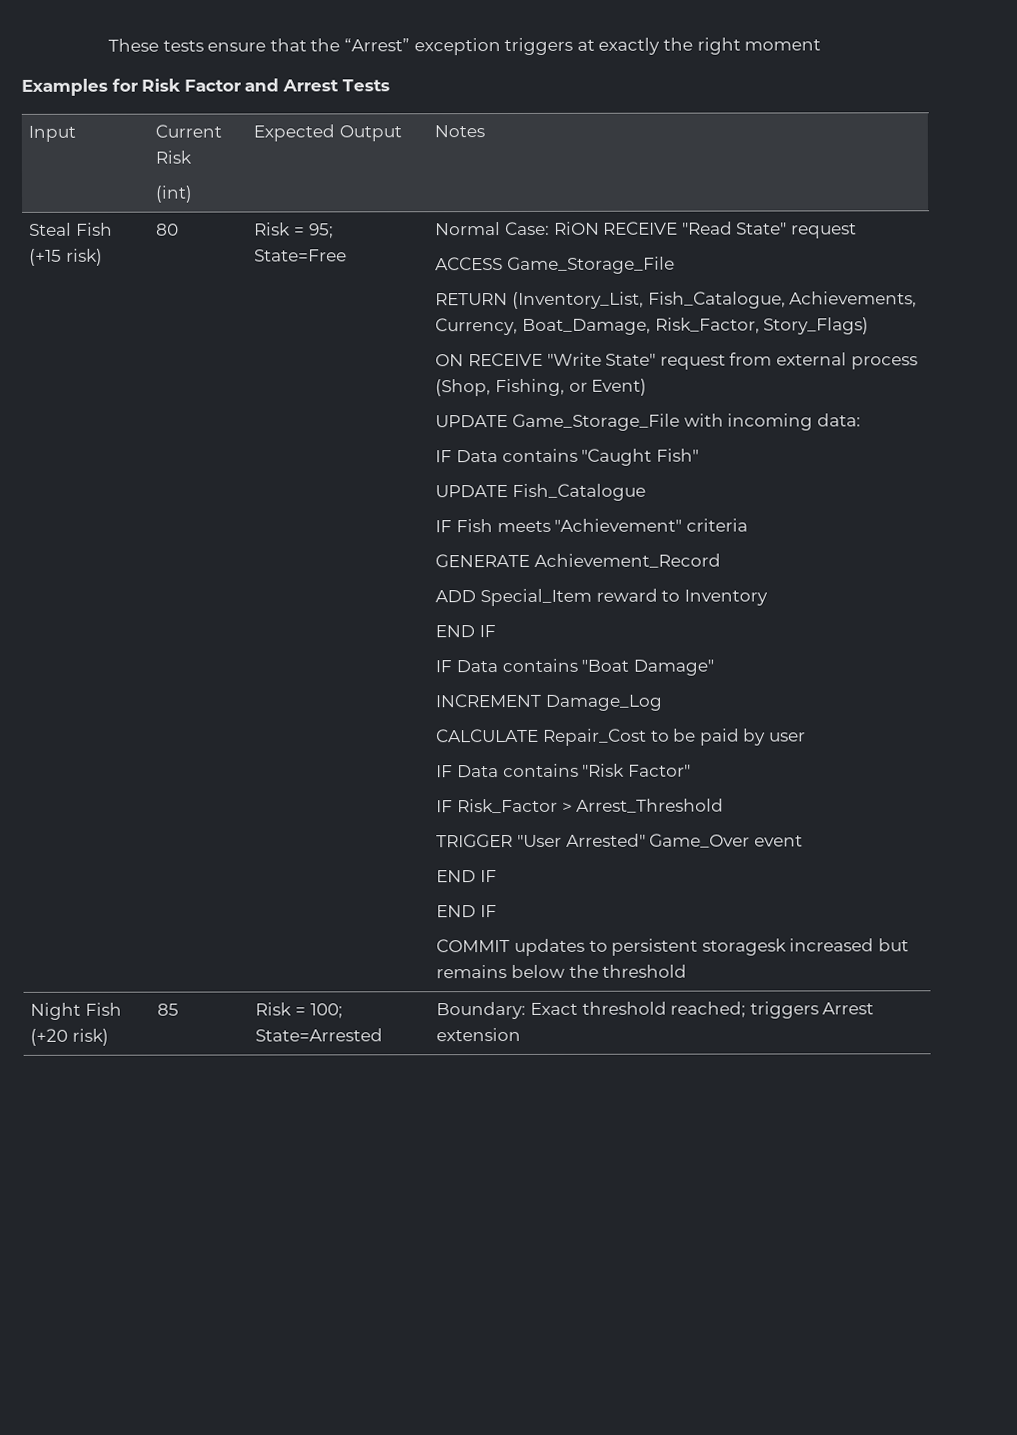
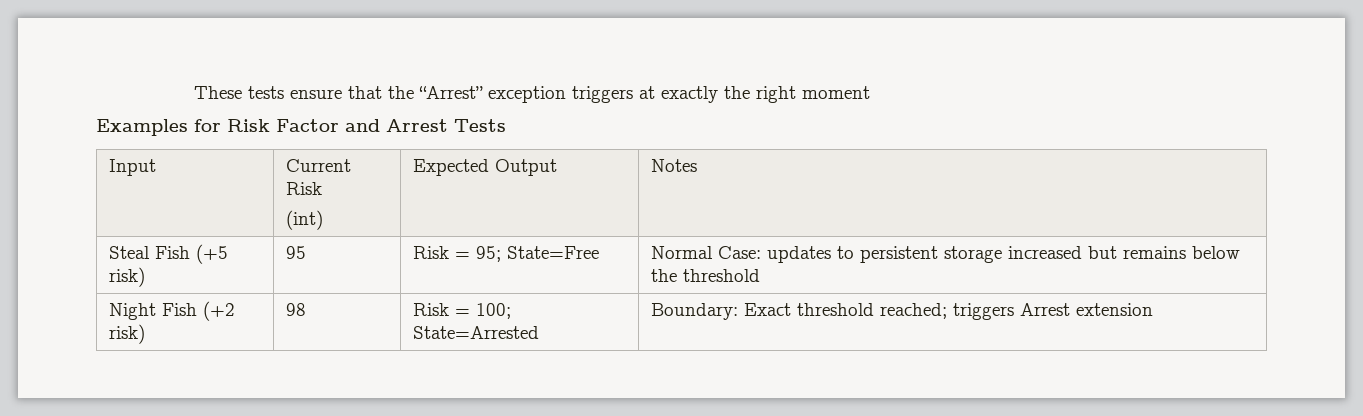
[29,248,103,266] [156,223,180,236] (+15 risk) | 80 -> [196,244,229,264] [109,267,146,287] [286,246,307,259] (+5 risk) | 95
[553,221,857,239] [435,256,675,275] [435,291,918,309] [435,317,870,336] [435,352,918,370] [435,378,648,397] [435,413,861,431] [435,448,699,466] [435,483,646,501] [435,518,748,533] [435,553,721,568] [435,588,768,607] [435,625,496,638] [435,658,714,676] [435,693,662,711] [436,728,806,746] [436,763,691,778] [436,798,725,814] [436,833,803,848] [436,870,497,883] [436,905,497,918] [436,938,511,953] RiON RECEIVE "Read State" request // ACCESS Game_Storage_File // RETURN (Inventory_List, Fish_Catalogue, Achievements, Currency, Boat_Damage, Risk_Factor, Story_Flags) // ON RECEIVE "Write State" request from external process (Shop, Fishing, or Event) // UPDATE Game_Storage_File with incoming data: // IF Data contains "Caught Fish" // UPDATE Fish_Catalogue // IF Fish meets "Achievement" criteria // GENERATE Achievement_Record // ADD Special_Item reward to Inventory // END IF // IF Data contains "Boat Damage" // INCREMENT Damage_Log // CALCULATE Repair_Cost to be paid by user // IF Data contains "Risk Factor" // IF Risk_Factor > Arrest_Threshold // TRIGGER "User Arrested" Game_Over event // END IF // END IF // COMMIT -> (762, 252) none
[701,938,787,956] storagesk -> [944,246,1003,263] storage
[30,1028,109,1046] [157,1003,180,1016] (+20 risk) | 85 -> [203,301,236,321] [109,324,146,344] [286,303,307,316] (+2 risk) | 98

